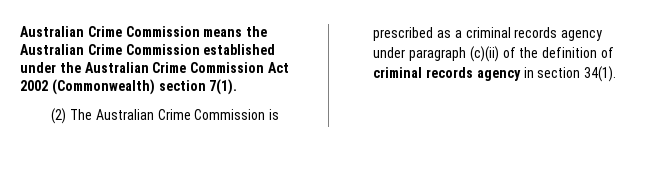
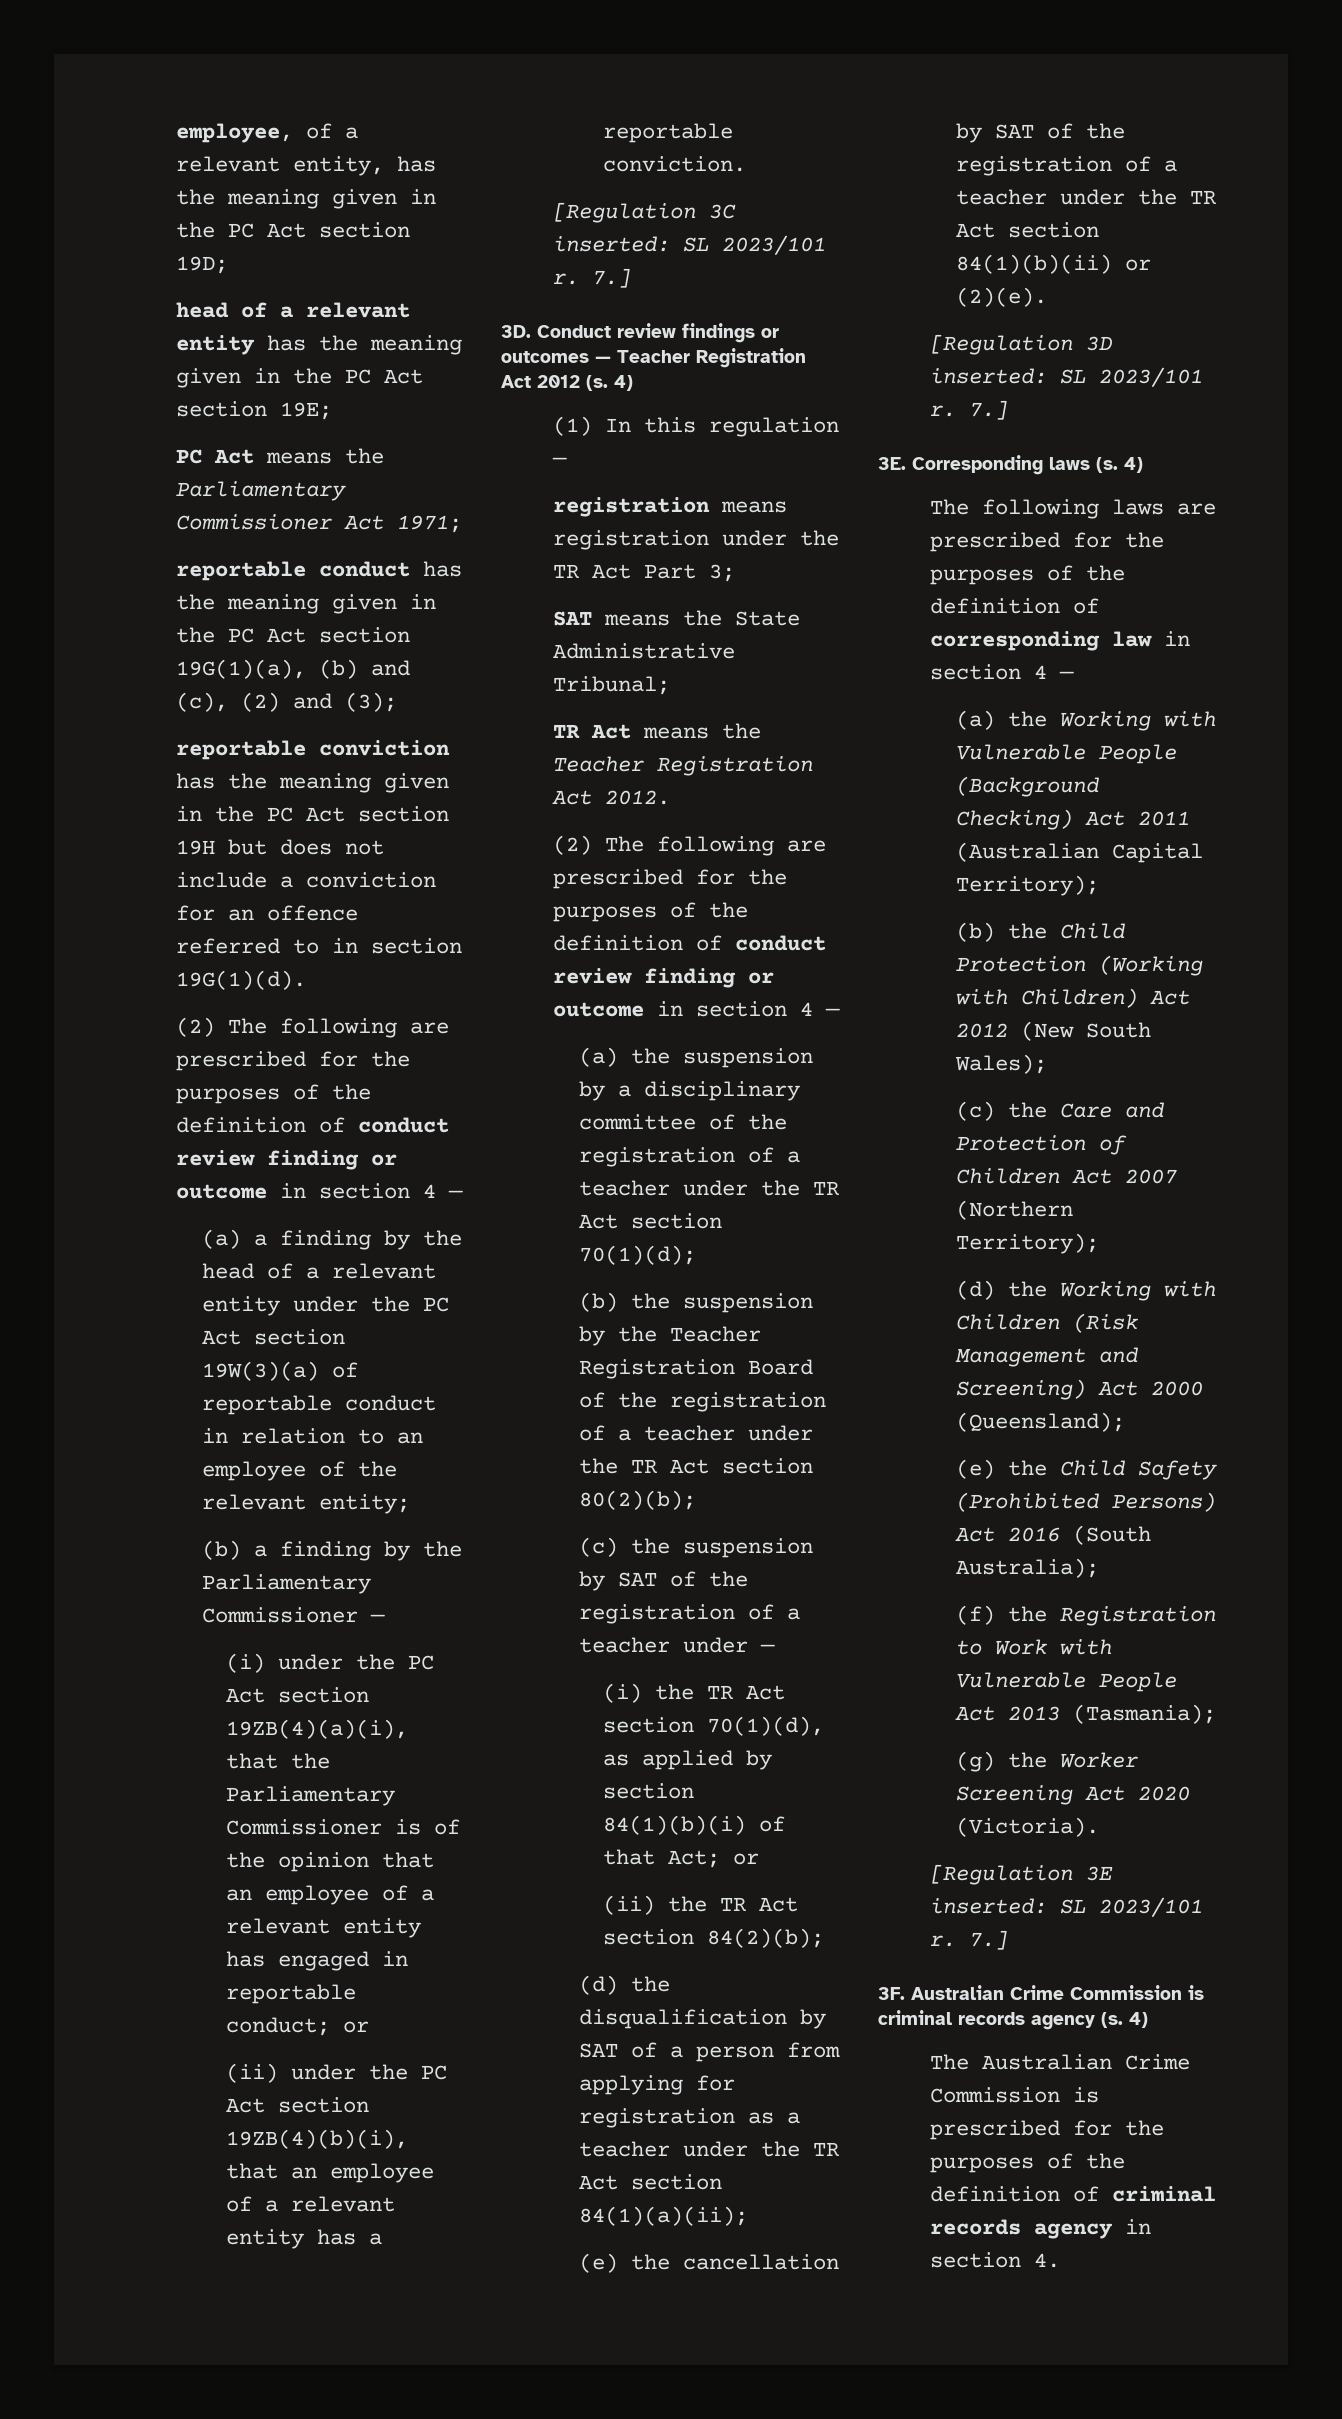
[20,26,268,37] [20,44,276,55] [20,62,289,73] [20,79,238,95] [51,108,67,124] Australian Crime Commission means the Australian Crime Commission established under the Australian Crime Commission Act 2002 (Commonwealth) section 7(1). // (2) -> [176,123,359,143] [176,156,437,176] [176,189,437,209] [176,222,411,238] [176,256,229,274] [176,302,411,318] [176,335,463,355] [176,368,424,388] [176,401,333,420] [176,448,385,464] [176,481,347,501] [176,514,463,533] [176,561,463,581] [176,594,437,614] [176,627,411,643] [176,659,411,679] [176,692,398,712] [176,740,451,760] [176,773,450,793] [176,806,450,822] [176,839,385,855] [176,872,437,888] [176,905,359,921] [176,938,463,954] [176,970,307,990] [176,1017,450,1038] [176,1051,411,1071] [176,1084,372,1104] [176,1117,450,1133] [176,1150,398,1170] [176,1183,464,1199] [202,1229,463,1250] [202,1263,437,1279] [202,1296,450,1316] [202,1329,346,1345] [202,1361,359,1381] [202,1395,437,1415] [202,1428,424,1444] [202,1461,398,1481] [202,1494,411,1514] [202,1540,463,1561] [202,1574,372,1594] [202,1607,386,1623] [226,1653,434,1673] [226,1687,369,1703] [226,1719,408,1739] [226,1753,330,1769] [226,1786,395,1806] [226,1819,460,1835] [226,1852,434,1872] [226,1885,434,1905] [226,1918,421,1938] [226,1951,408,1971] [226,1984,356,2004] [226,2017,369,2036] [226,2063,447,2083] [226,2097,369,2113] [226,2129,408,2149] [226,2163,434,2183] [226,2196,395,2212] [226,2229,382,2249] [603,123,733,143] [603,156,746,172] [553,202,737,223] [553,235,827,255] [553,268,632,288] [501,323,779,343] [501,348,806,368] [501,375,633,391] [553,416,840,437] [552,457,568,465] [553,497,788,517] [553,530,840,550] [553,564,736,582] [553,610,801,626] [553,643,736,659] [553,676,671,695] [553,723,762,739] [553,756,814,776] [552,790,671,805] [553,835,827,856] [553,869,788,889] [553,902,749,922] [553,935,827,951] [553,968,775,988] [553,1001,841,1017] [579,1047,814,1068] [579,1081,801,1101] [579,1114,788,1130] [579,1147,801,1167] [579,1180,841,1196] [579,1213,723,1229] [579,1245,697,1265] [579,1292,814,1313] [579,1326,762,1346] [579,1359,814,1379] [579,1392,827,1412] [579,1425,814,1441] [579,1458,814,1474] [579,1490,697,1510] [579,1537,814,1558] [579,1571,749,1591] [579,1604,801,1624] [579,1637,776,1653] [603,1683,785,1703] [603,1716,824,1736] [603,1750,772,1770] [603,1783,694,1799] [603,1815,785,1835] [603,1849,759,1868] [603,1895,798,1915] [603,1928,824,1948] [579,1975,671,1995] [579,2009,827,2029] [579,2042,841,2062] [579,2075,736,2095] [579,2108,801,2128] [579,2141,841,2157] [579,2174,723,2190] [579,2206,749,2226] [579,2253,840,2273] [956,123,1126,143] [956,156,1178,176] [956,189,1218,205] [956,222,1100,238] [956,254,1152,274] [956,287,1048,307] [930,334,1114,355] [930,367,1204,387] [930,400,1009,420] [878,455,1143,475] [930,499,1217,519] [930,532,1165,552] [930,565,1126,585] [930,598,1100,614] [930,631,1191,651] [930,664,1075,680] [956,710,1217,731] [956,744,1178,764] [956,776,1100,797] [956,809,1191,830] [956,842,1204,863] [956,875,1100,896] [956,922,1126,942] [956,955,1204,976] [956,988,1191,1008] [956,1021,1152,1041] [955,1054,1048,1074] [956,1101,1165,1121] [956,1135,1128,1155] [956,1168,1178,1184] [956,1200,1074,1220] [956,1233,1100,1254] [956,1280,1217,1301] [956,1313,1140,1333] [955,1347,1139,1367] [956,1379,1204,1400] [956,1412,1126,1432] [956,1459,1218,1480] [956,1492,1217,1512] [955,1525,1152,1545] [956,1558,1100,1578] [956,1605,1217,1626] [956,1639,1113,1655] [956,1672,1178,1692] [955,1704,1217,1724] [956,1751,1140,1772] [956,1785,1191,1805] [956,1817,1100,1837] [930,1864,1114,1885] [930,1897,1204,1917] [930,1930,1009,1950] [878,1985,1204,2000] [878,2010,1148,2030] employee, of a relevant entity, has the meaning given in the PC Act section 19D; // head of a relevant entity has the meaning given in the PC Act section 19E; // PC Act means the Parliamentary Commissioner Act 1971; // reportable conduct has the meaning given in the PC Act section 19G(1)(a), (b) and (c), (2) and (3); // reportable conviction has the meaning given in the PC Act section 19H but does not include a conviction for an offence referred to in section 19G(1)(d). // (2) The following are prescribed for the purposes of the definition of conduct review finding or outcome in section 4 — // (a) a finding by the head of a relevant entity under the PC Act section 19W(3)(a) of reportable conduct in relation to an employee of the relevant entity; // (b) a finding by the Parliamentary Commissioner — // (i) under the PC Act section 19ZB(4)(a)(i), that the Parliamentary Commissioner is of the opinion that an employee of a relevant entity has engaged in reportable conduct; or // (ii) under the PC Act section 19ZB(4)(b)(i), that an employee of a relevant entity has a reportable conviction. // [Regulation 3C inserted: SL 2023/101 r. 7.] // 3D. Conduct review findings or outcomes — Teacher Registration Act 2012 (s. 4) // (1) In this regulation — // registration means registration under the TR Act Part 3; // SAT means the State Administrative Tribunal; // TR Act means the Teacher Registration Act 2012. // (2) The following are prescribed for the purposes of the definition of conduct review finding or outcome in section 4 — // (a) the suspension by a disciplinary committee of the registration of a teacher under the TR Act section 70(1)(d); // (b) the suspension by the Teacher Registration Board of the registration of a teacher under the TR Act section 80(2)(b); // (c) the suspension by SAT of the registration of a teacher under — // (i) the TR Act section 70(1)(d), as applied by section 84(1)(b)(i) of that Act; or // (ii) the TR Act section 84(2)(b); // (d) the disqualification by SAT of a person from applying for registration as a teacher under the TR Act section 84(1)(a)(ii); // (e) the cancellation by SAT of the registration of a teacher under the TR Act section 84(1)(b)(ii) or (2)(e). // [Regulation 3D inserted: SL 2023/101 r. 7.] // 3E. Corresponding laws (s. 4) // The following laws are prescribed for the purposes of the definition of corresponding law in section 4 — // (a) the Working with Vulnerable People (Background Checking) Act 2011 (Australian Capital Territory); // (b) the Child Protection (Working with Children) Act 2012 (New South Wales); // (c) the Care and Protection of Children Act 2007 (Northern Territory); // (d) the Working with Children (Risk Management and Screening) Act 2000 (Queensland); // (e) the Child Safety (Prohibited Persons) Act 2016 (South Australia); // (f) the Registration to Work with Vulnerable People Act 2013 (Tasmania); // (g) the Worker Screening Act 2020 (Victoria). // [Regulation 3E inserted: SL 2023/101 r. 7.] // 3F. Australian Crime Commission is criminal records agency (s. 4) //
[437,27,603,41] [373,46,499,62] as a criminal records agency under paragraph (c)(ii) -> [1073,2120,1165,2136] [930,2157,1035,2173] for the purposes
[584,66,617,82] 34(1). -> [1034,2253,1061,2268] 4.

